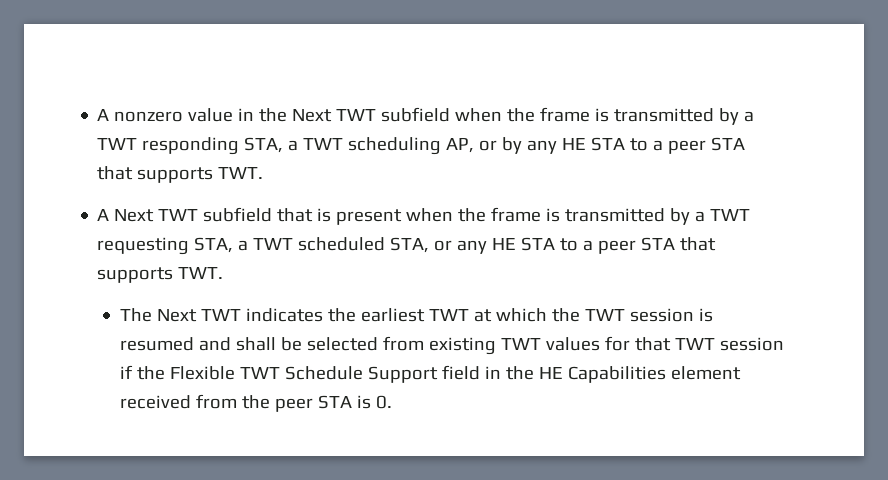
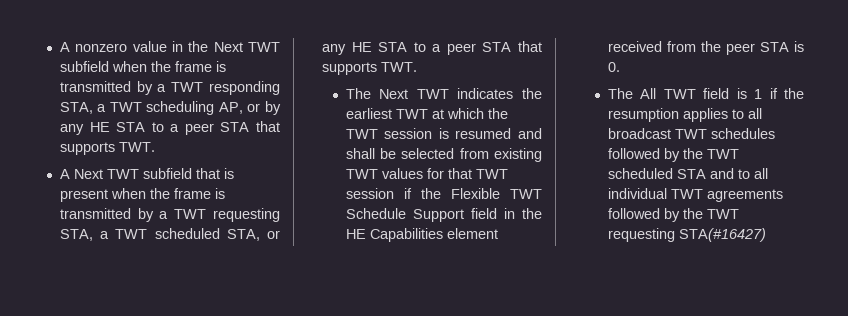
(392, 402) none -> [607,88,804,99] [607,108,762,122] [607,128,775,139] [607,148,739,162] [607,168,768,179] [607,188,783,202] [607,208,739,222] [607,228,766,242] // The All TWT field is 1 if the resumption applies to all broadcast TWT schedules followed by the TWT scheduled STA and to all individual TWT agreements followed by the TWT requesting STA(#16427)

